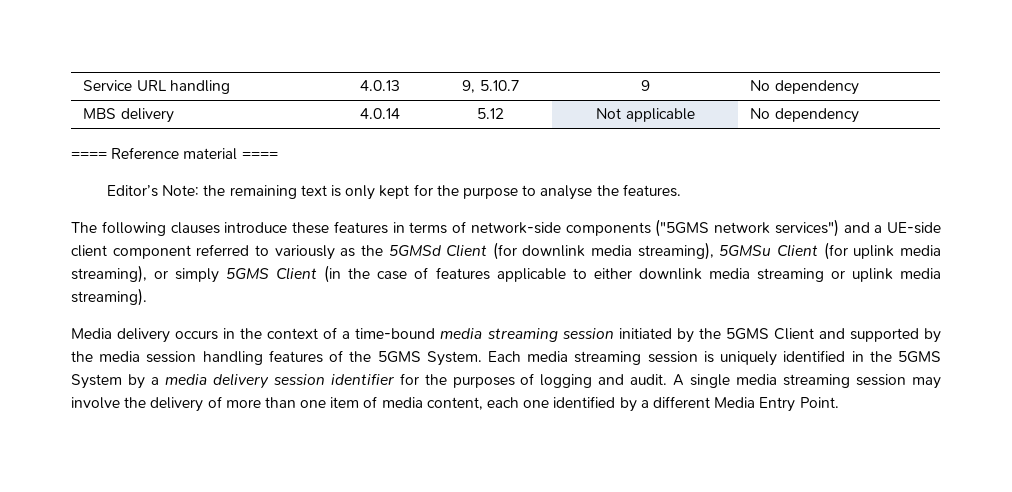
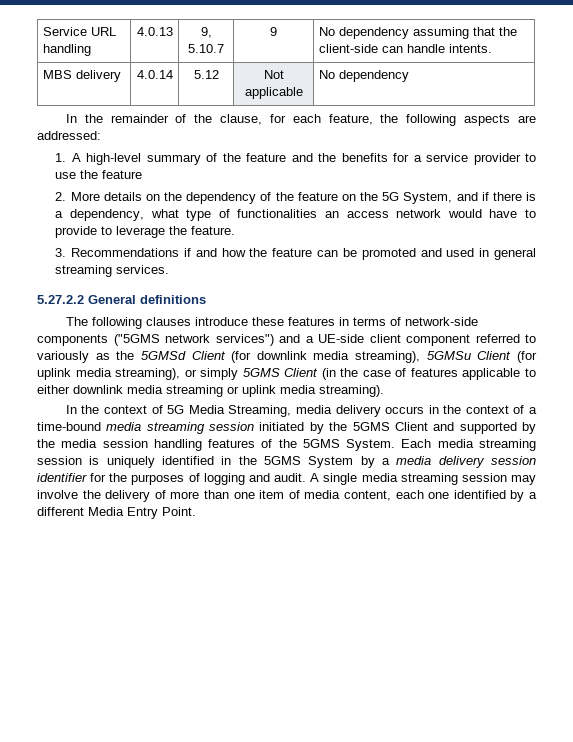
(859, 87) none -> [412,27,517,39] [318,44,492,53] assuming that the client-side can handle intents.
[71,147,278,160] [107,184,681,200] ==== Reference material ==== // Editor’s Note: the remaining text is only kept for the purpose to analyse the features. -> [65,114,537,126] [37,131,101,140] [55,153,536,165] [55,170,143,179] [55,192,536,204] [55,209,537,221] [55,226,236,238] [55,248,536,260] [55,265,170,277] [37,295,206,304] In the remainder of the clause, for each feature, the following aspects are addressed: // 1. A high-level summary of the feature and the benefits for a service provider to use the feature // 2. More details on the dependency of the feature on the 5G System, and if there is a dependency, what type of functionalities an access network would have to provide to leverage the feature. // 3. Recommendations if and how the feature can be promoted and used in general streaming services. // 5.27.2.2 General definitions
[71,328,112,339] Media -> [65,405,332,417] In the context of 5G Media Streaming, media

